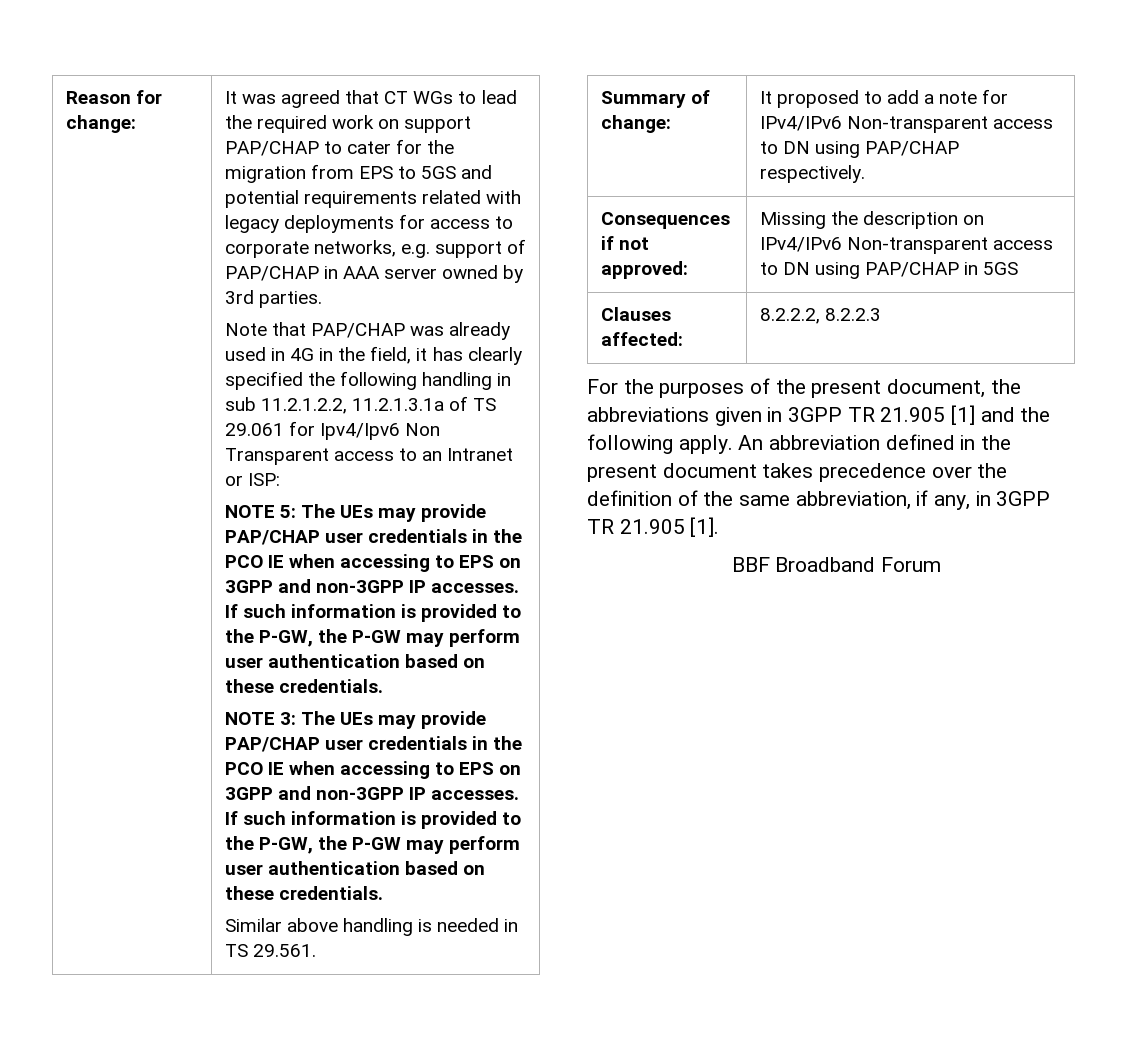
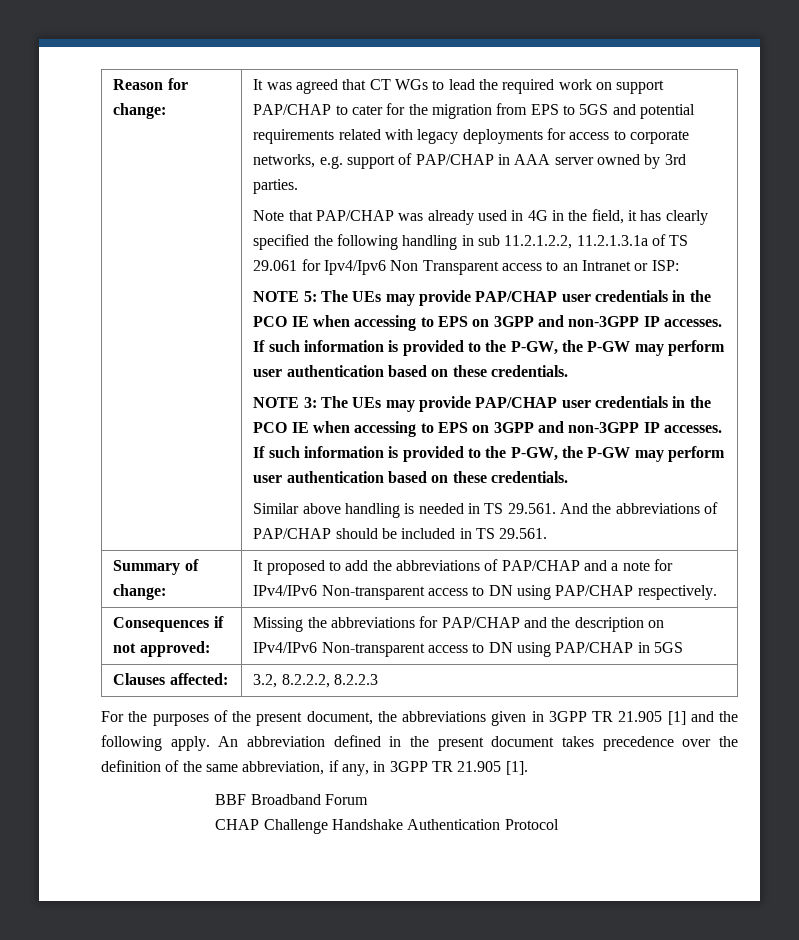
(316, 950) none -> [560,502,719,514] [253,528,548,539] And the abbreviations of PAP/CHAP should be included in TS 29.561.
(919, 97) none -> [372,559,608,571] the abbreviations of PAP/CHAP and
(858, 218) none -> [331,616,571,628] abbreviations for PAP/CHAP and the
(683, 339) none -> [253,674,278,688] 3.2,
(941, 564) none -> [215,819,559,834] // CHAP Challenge Handshake Authentication Protocol

